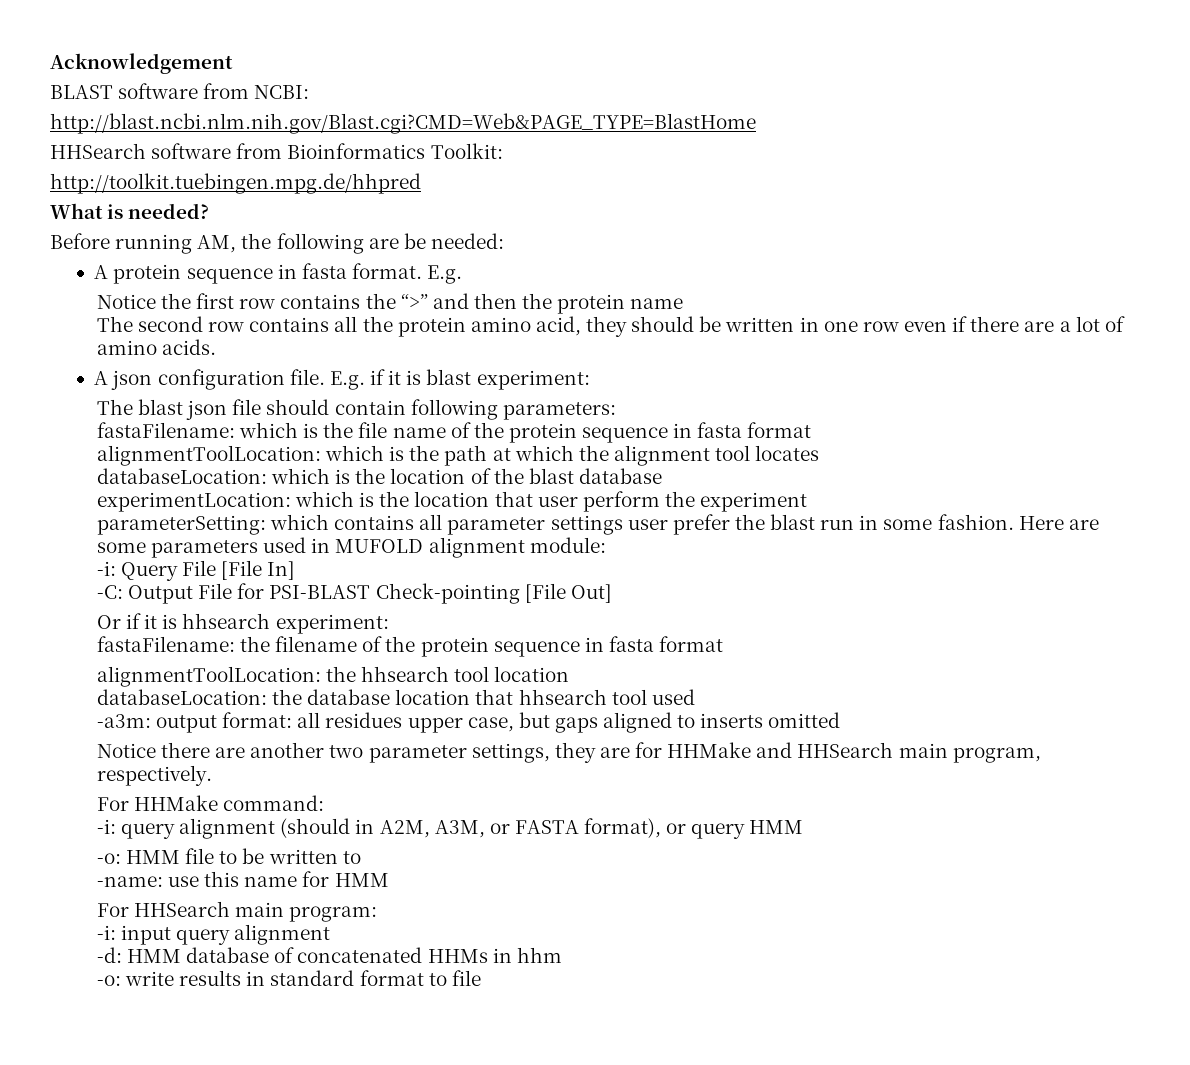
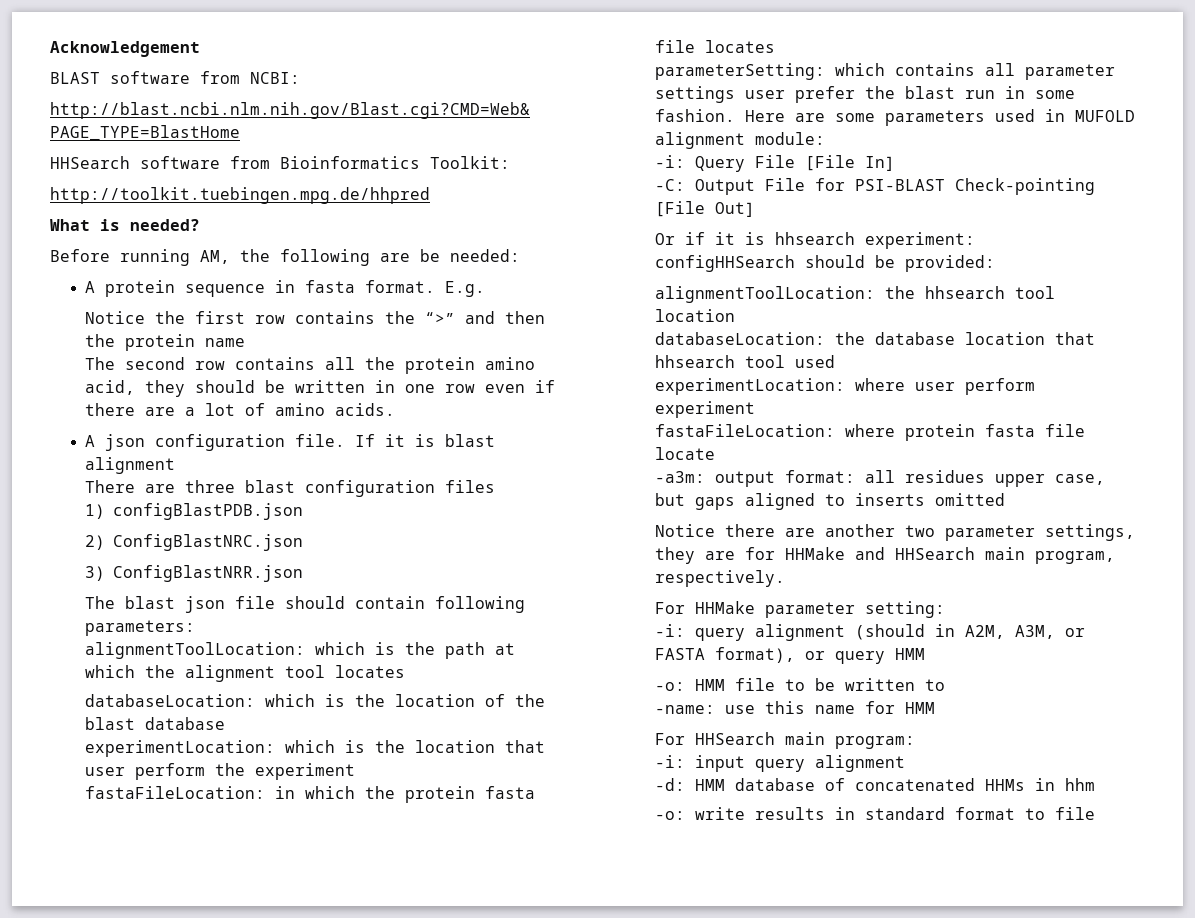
[329,369,385,390] E.g. if -> [355,434,376,447] If
[476,370,590,390] experiment: -> [85,457,176,474] [85,480,496,497] [85,503,304,520] [85,534,304,551] [85,565,304,582] alignment // There are three blast configuration files // 1) configBlastPDB.json // 2) ConfigBlastNRC.json // 3) ConfigBlastNRR.json
[96,422,812,443] // fastaFilename: which is the file name of the protein sequence in fasta format -> (196, 628) none
(808, 502) none -> [85,786,536,803] [655,40,776,53] // fastaFileLocation: in which the protein fasta file locates
[96,636,724,657] fastaFilename: the filename of the protein sequence in fasta format -> [655,255,996,272] configHHSearch should be provided:
(695, 697) none -> [655,378,1036,395] [655,401,756,418] [655,424,1086,441] [655,447,716,460] // experimentLocation: where user perform experiment // fastaFileLocation: where protein fasta file locate
[223,795,325,811] command: -> [765,601,946,618] parameter setting:

